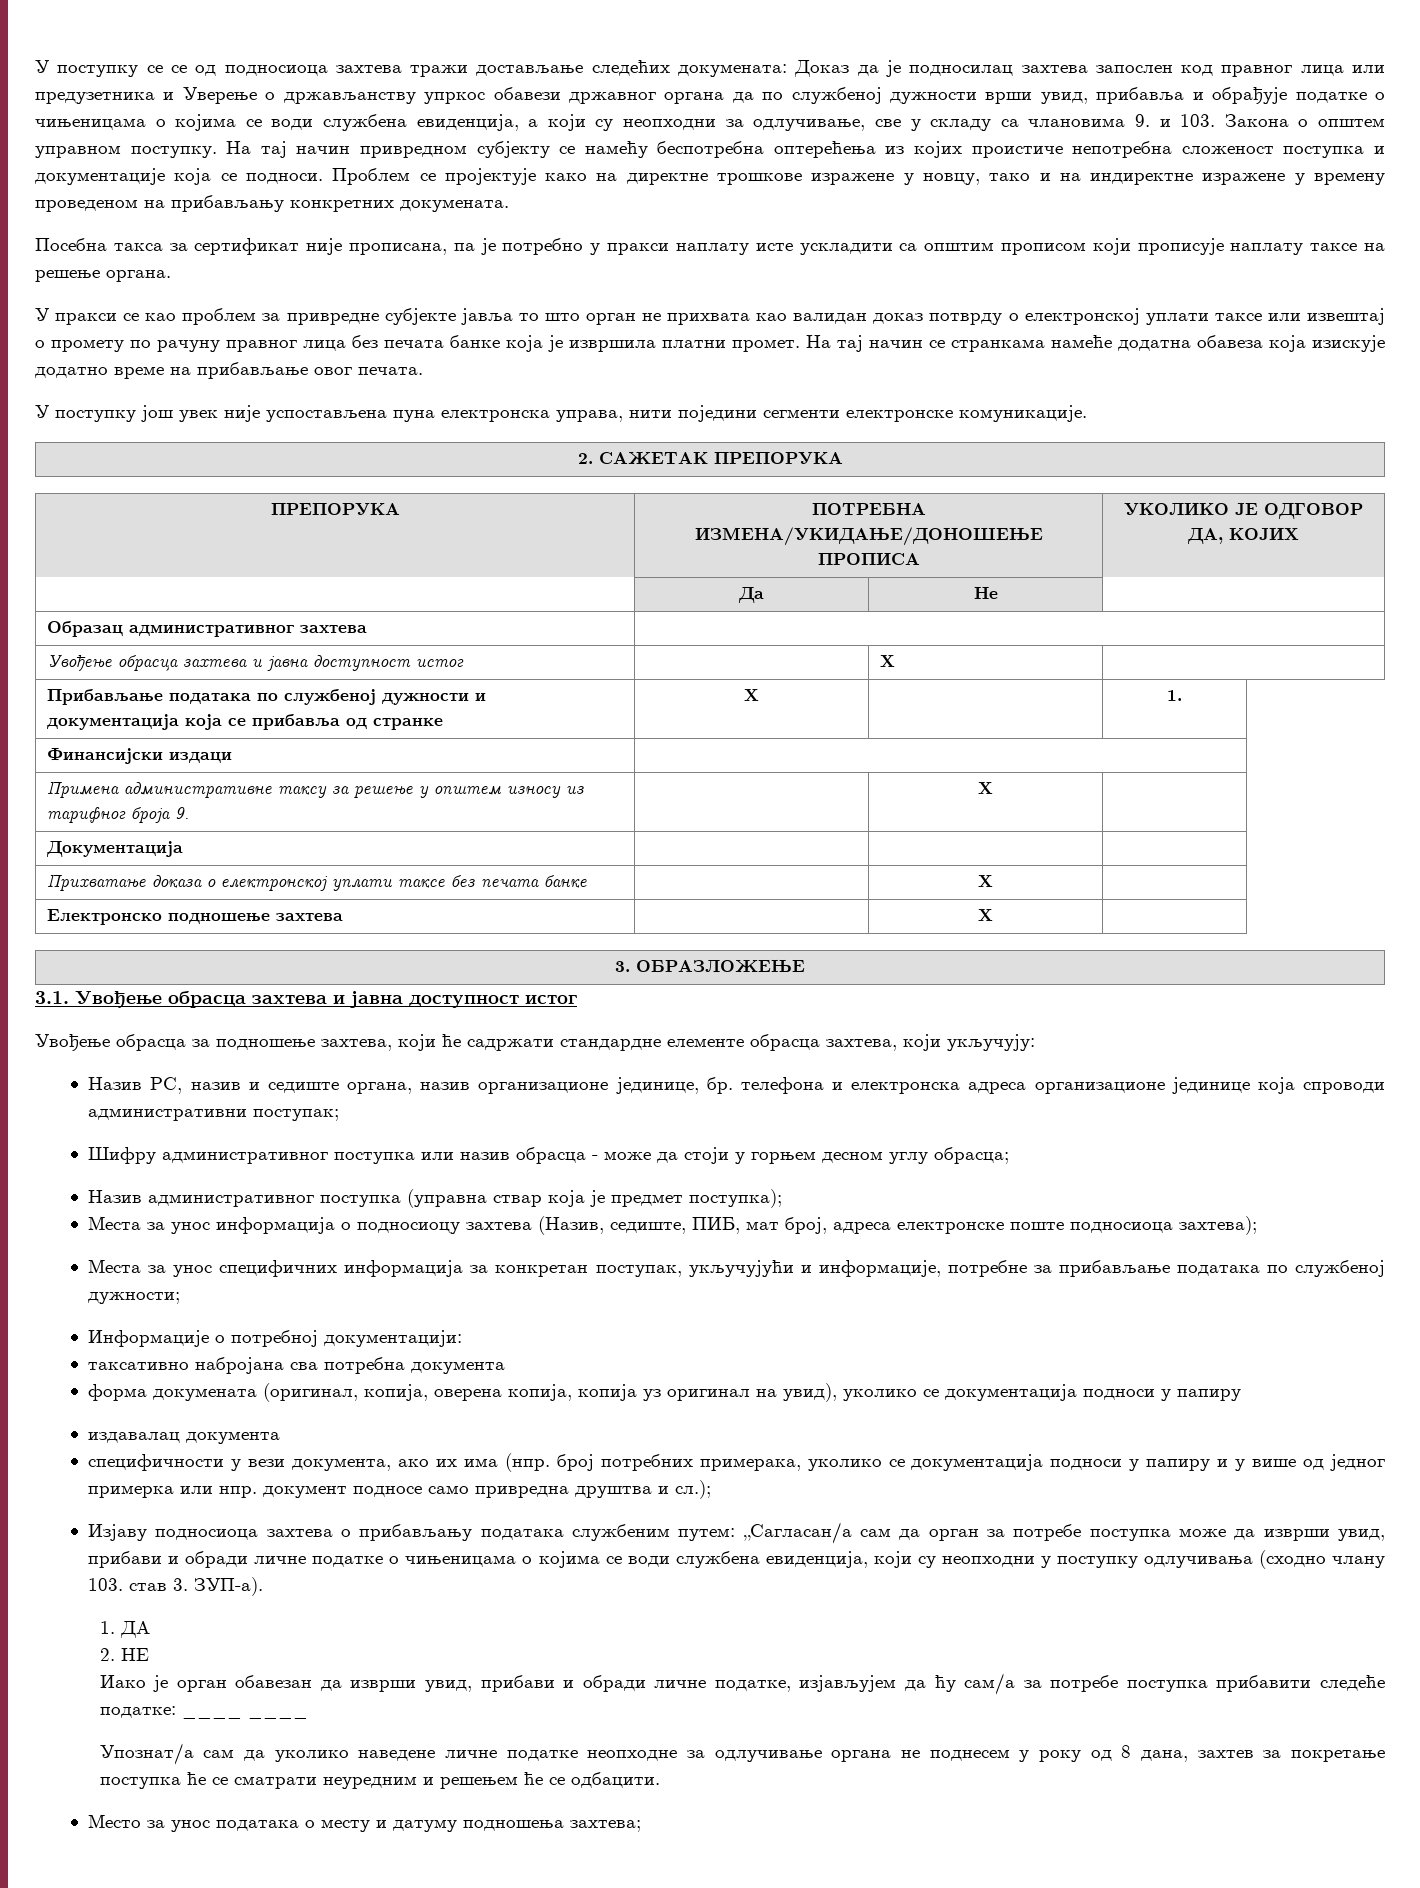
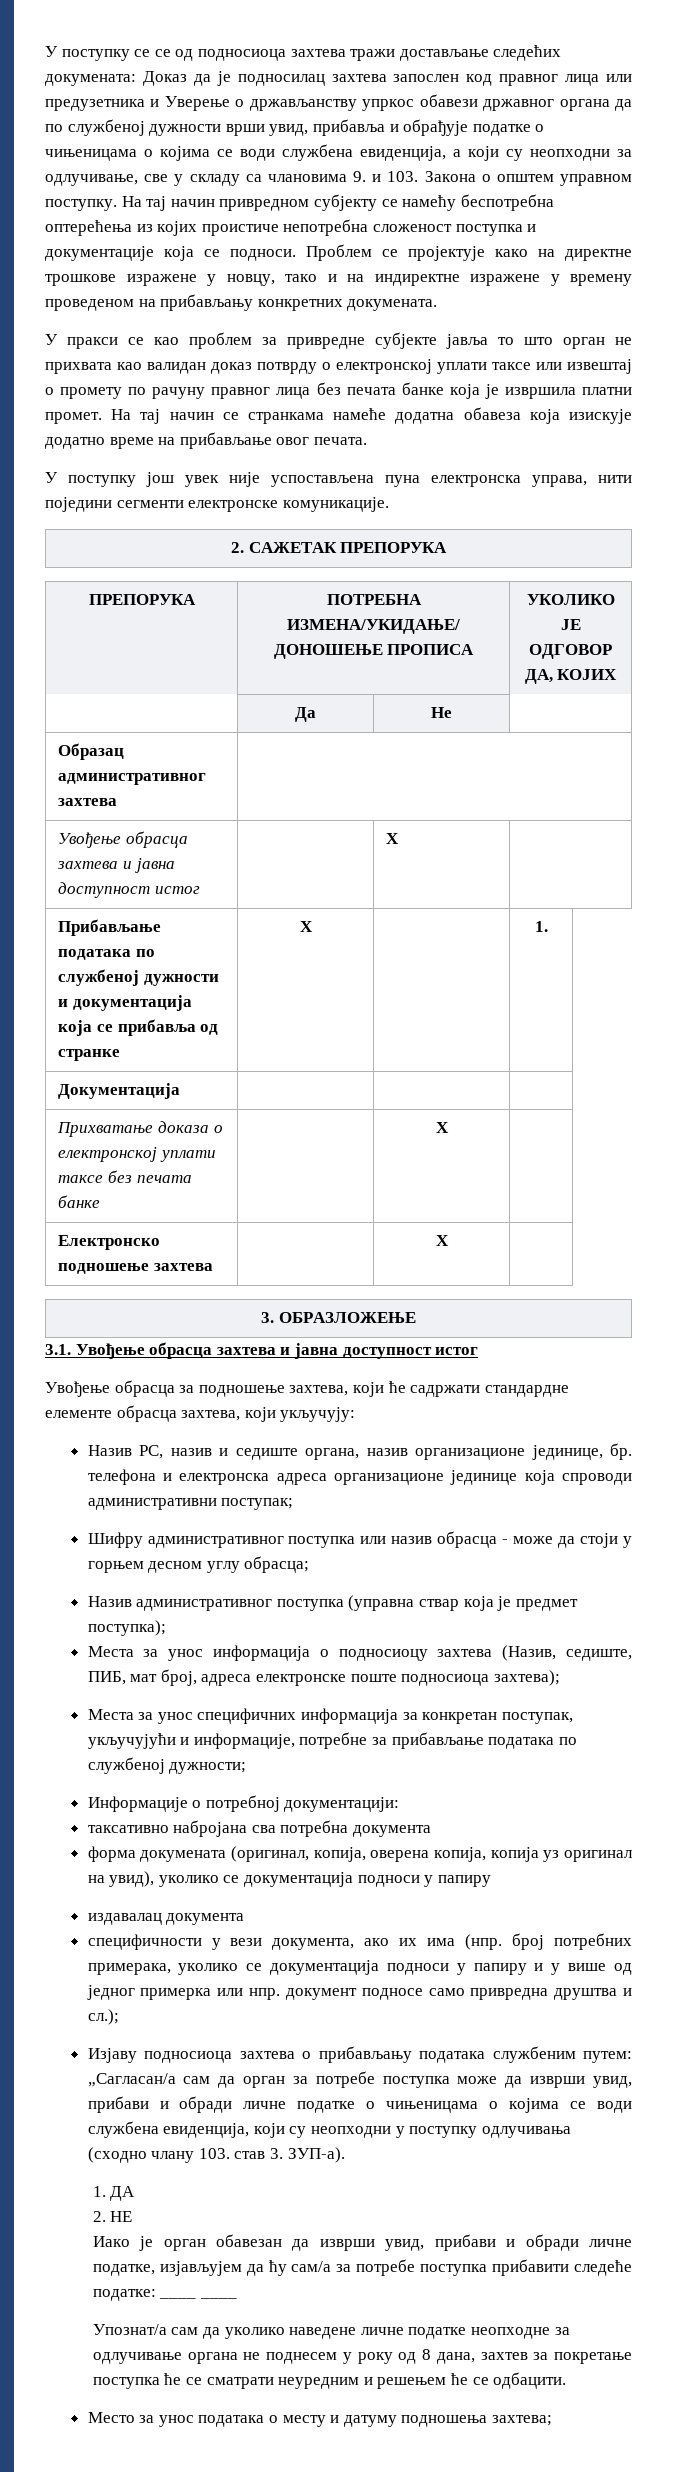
[35,238,1386,255] [35,270,171,282] // Посебна такса за сертификат није прописана, па је потребно у пракси наплату исте ускладити са општим прописом који прописује наплату таксе на решење органа. -> (438, 305) none
[46,747,232,764] [46,781,584,799] [46,807,189,824] [978,782,993,794] // Финансијски издаци | // Примена административне таксу за решење у општем износу из тарифног броја 9. | | Х | -> (548, 926) none

